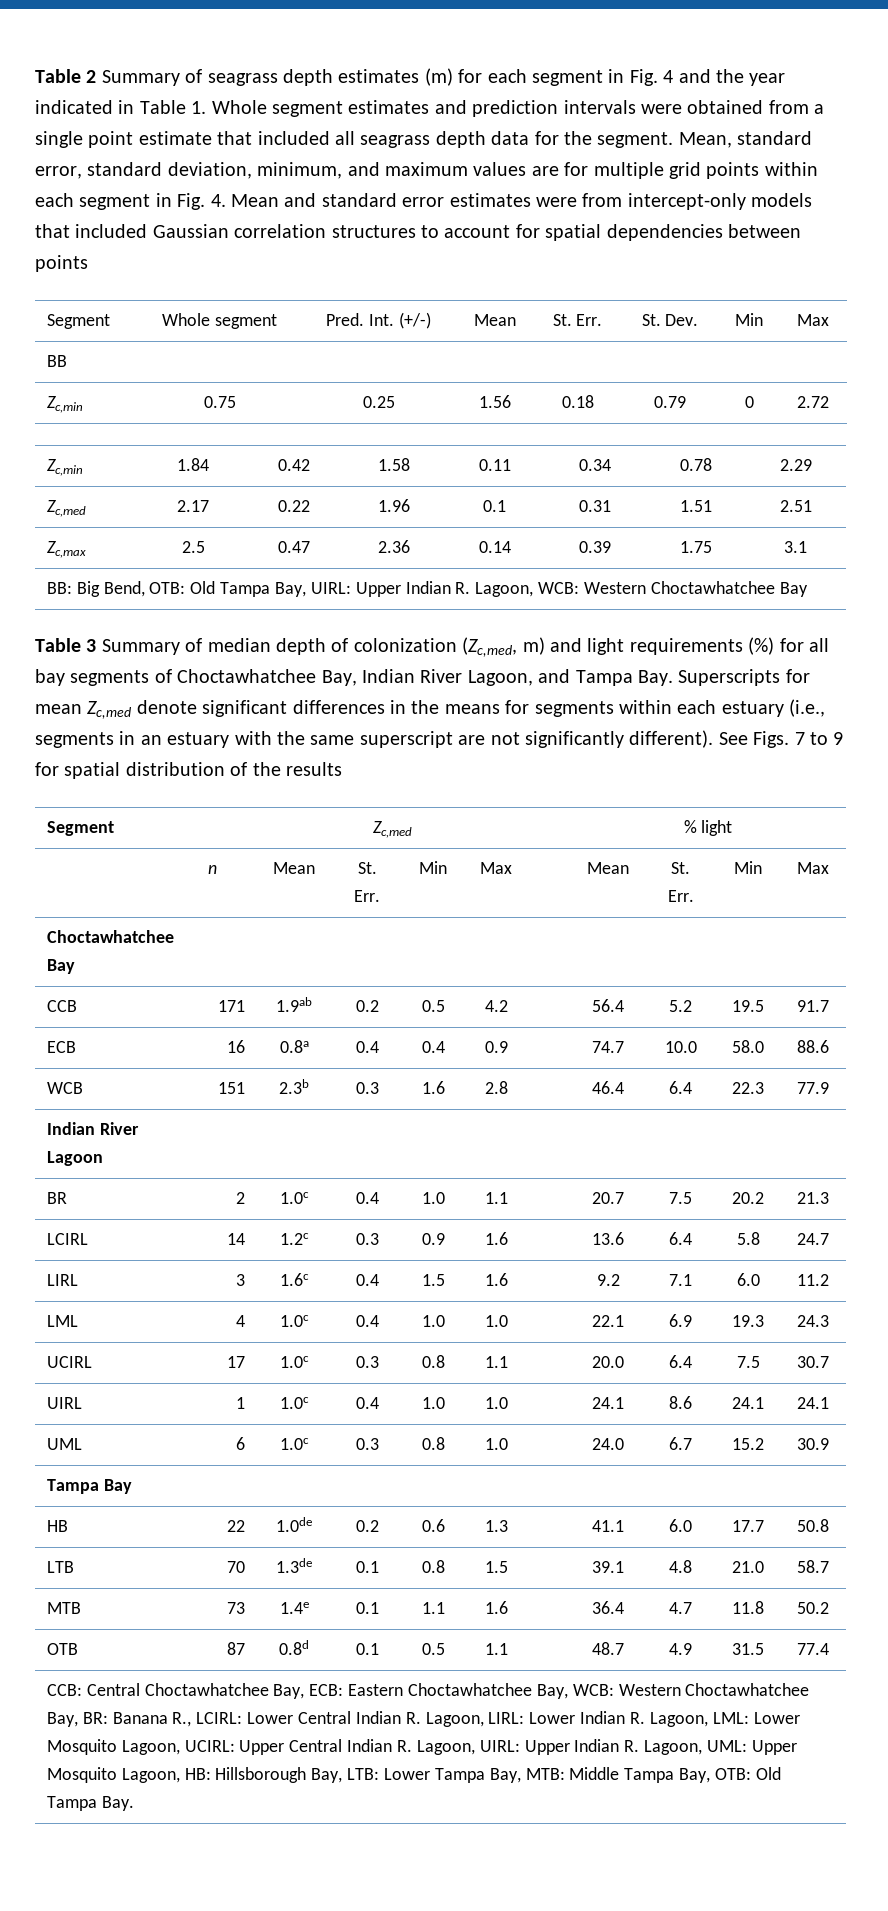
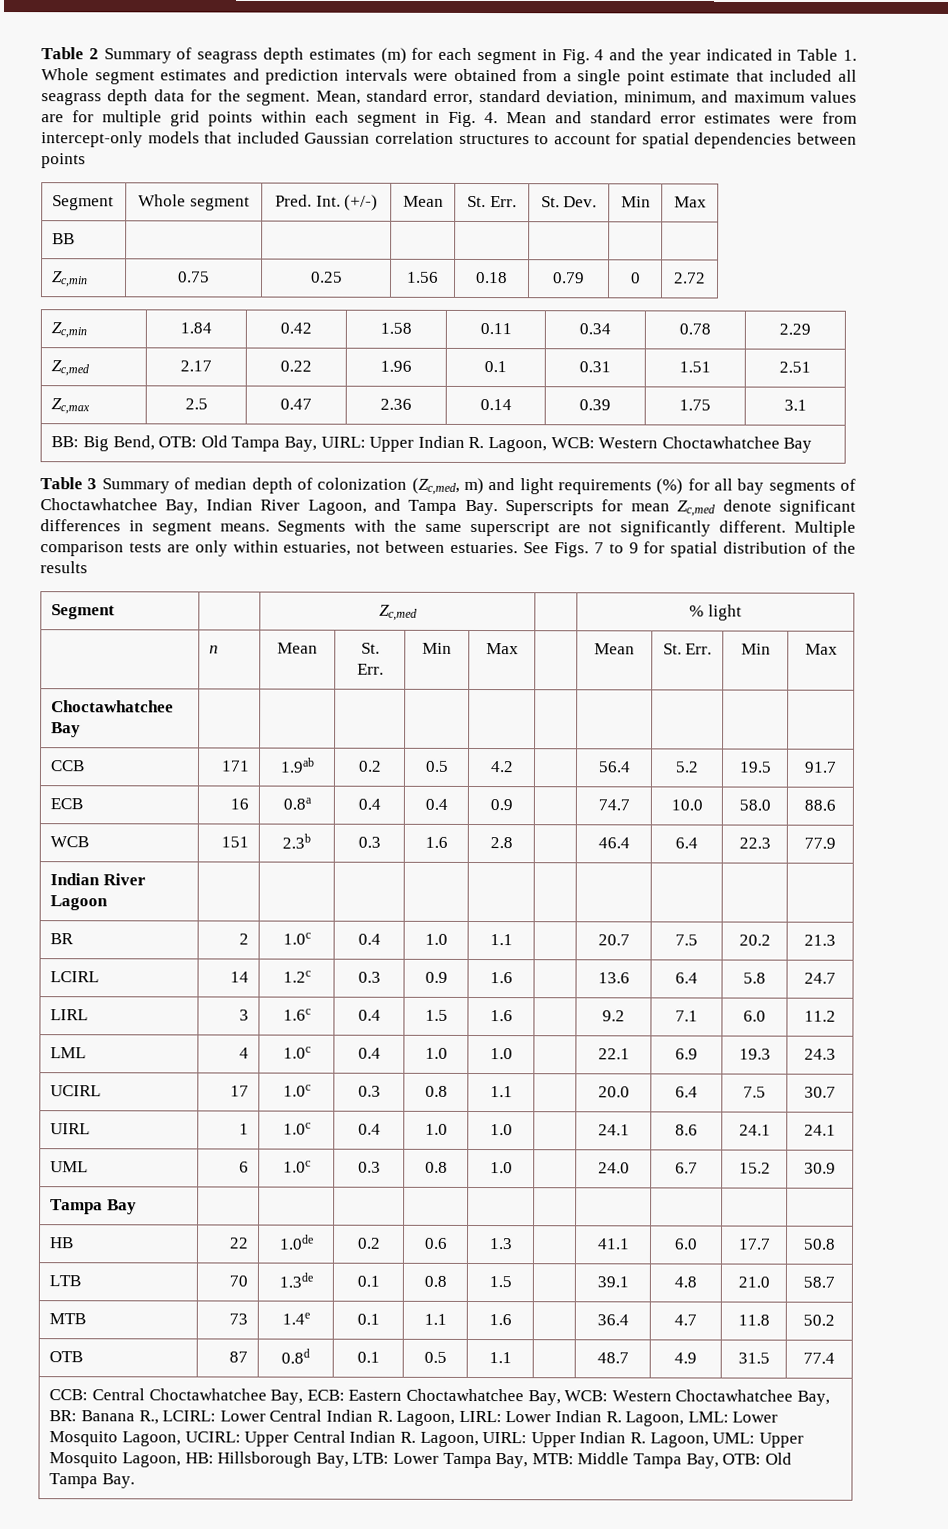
[411,699,826,717] [35,731,230,748] the means for segments within each estuary (i.e., segments in an estuary -> [151,520,347,536] segment means. Segments
[629,730,714,748] different). -> [719,520,856,537] [40,540,519,557] different. Multiple comparison tests are only within estuaries, not between estuaries.

